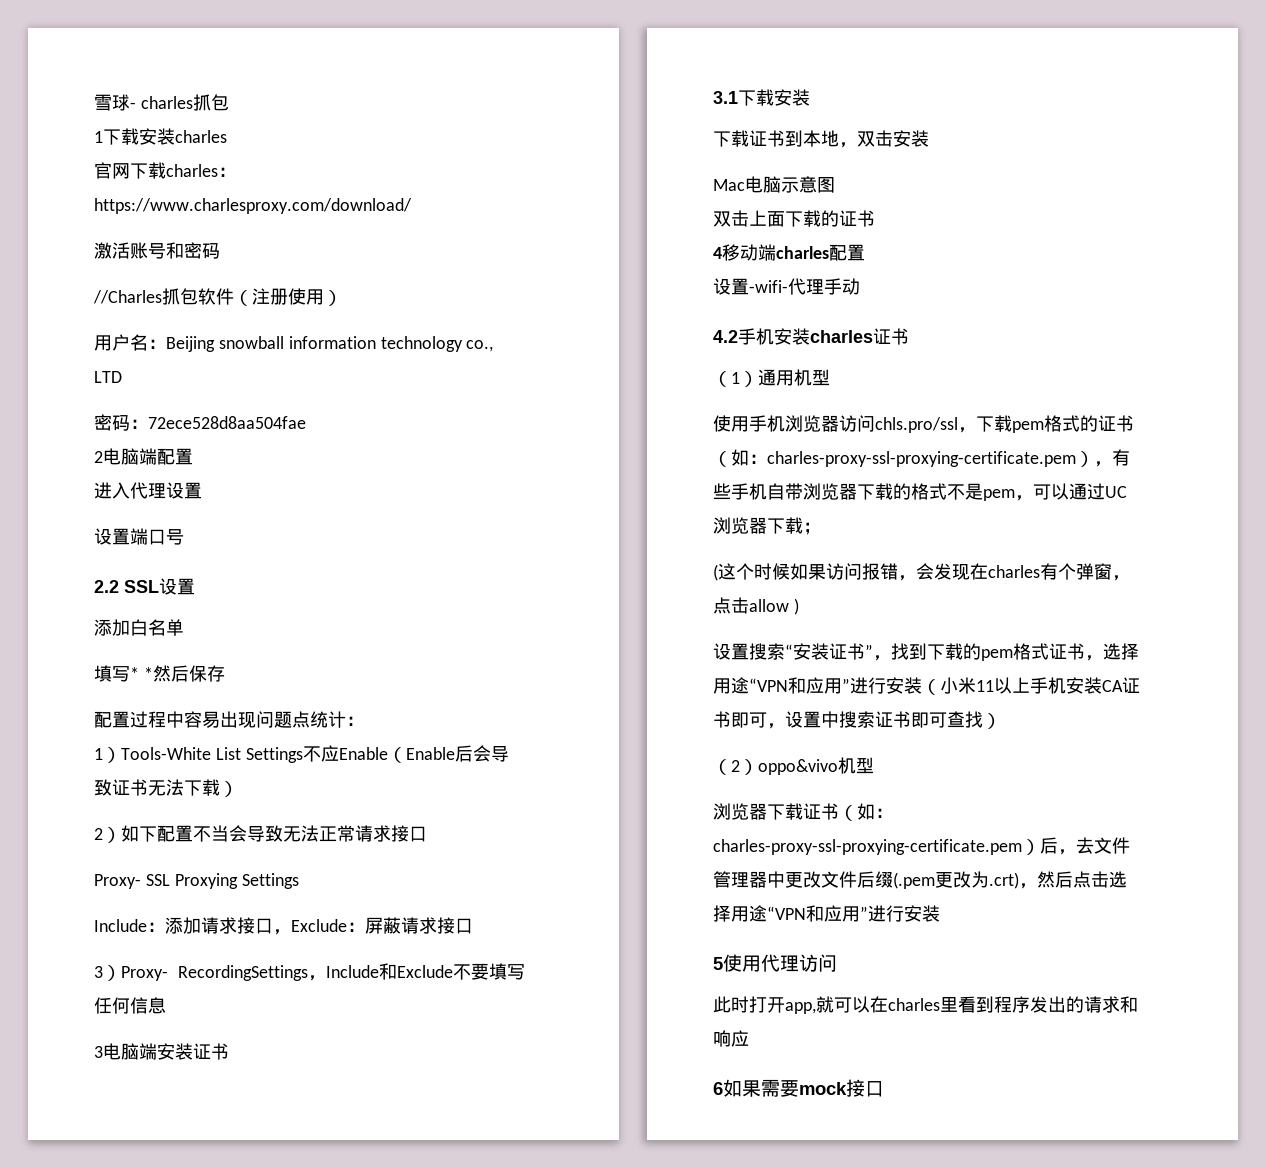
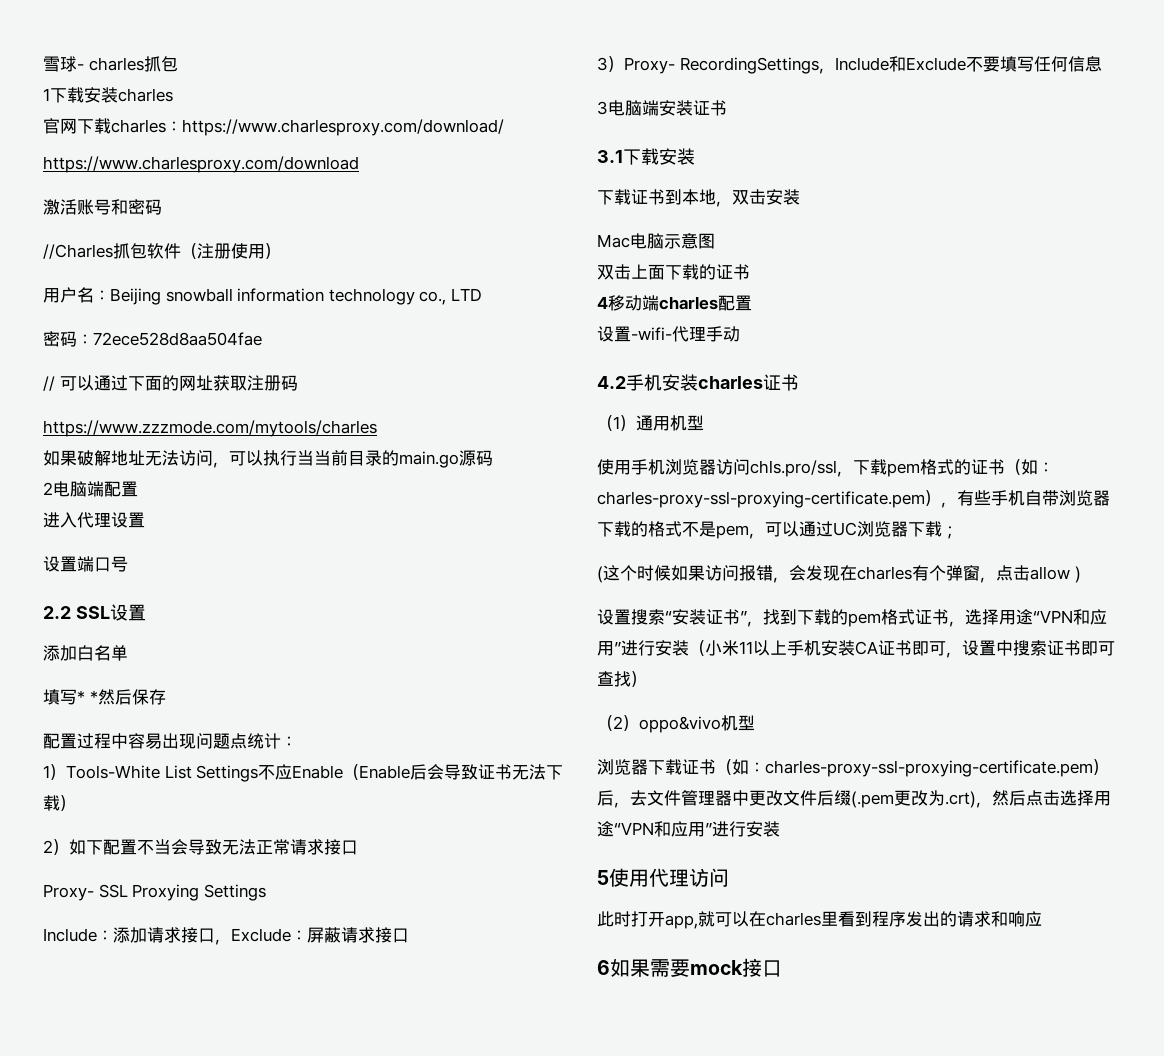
(412, 206) none -> [43,156,359,173] // https://www.charlesproxy.com/download
(306, 422) none -> [43,375,298,391] [43,420,377,437] [43,450,493,468] // // 可以通过下面的网址获取注册码 // https://www.zzzmode.com/mytools/charles // 如果破解地址无法访问，可以执行当当前目录的main.go源码

